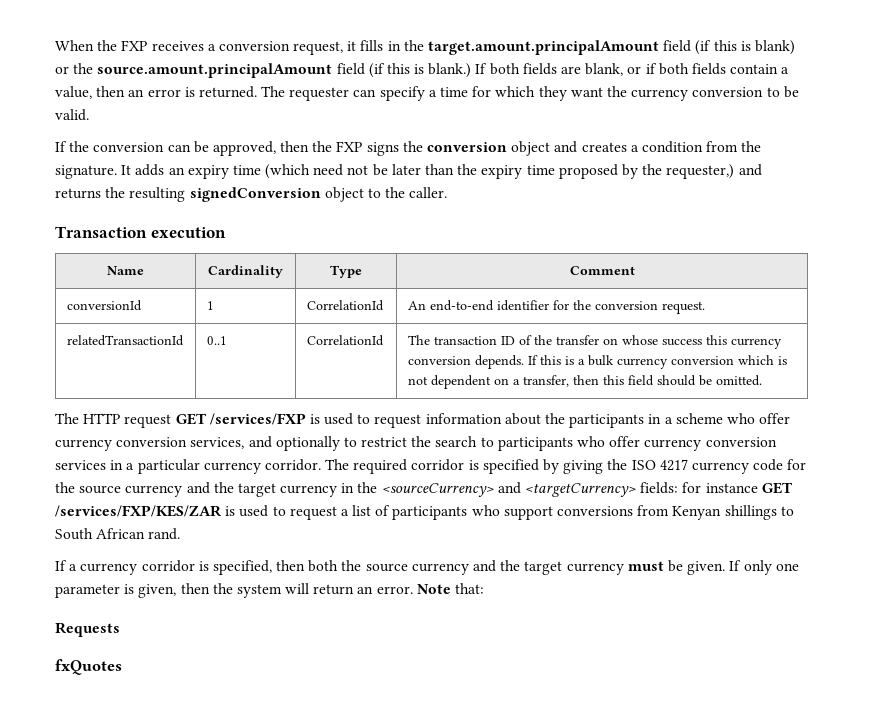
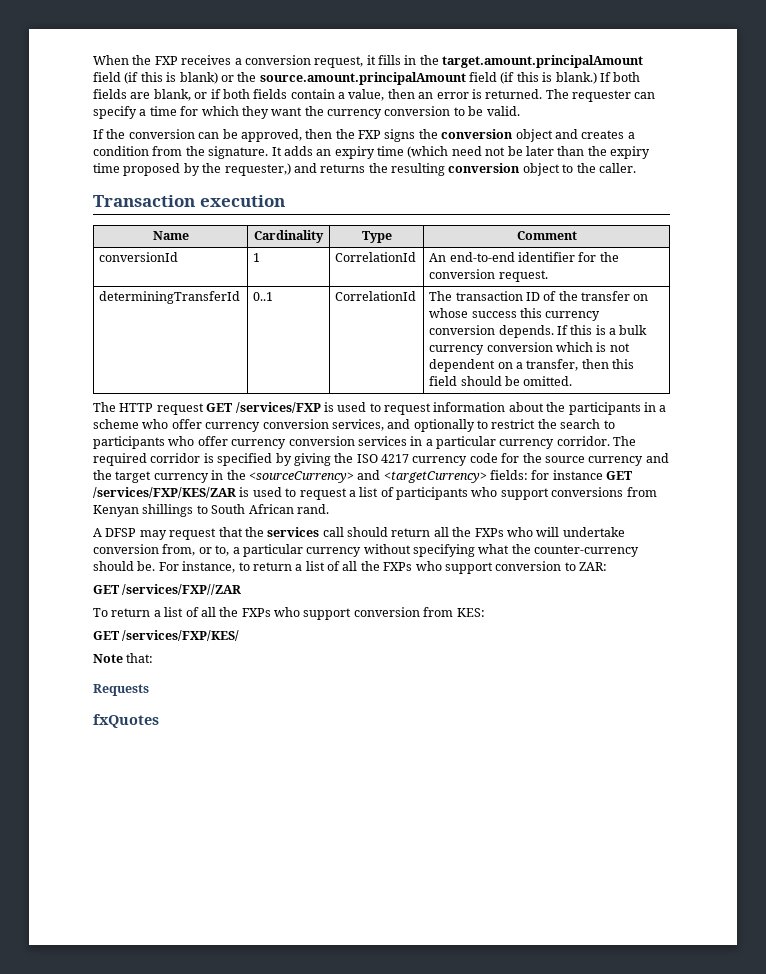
[189,187,321,202] signedConversion -> [448,163,521,173] conversion
[66,335,184,346] relatedTransactionId -> [99,291,241,304] determiningTransferId
[55,560,799,575] [55,583,413,598] If a currency corridor is specified, then both the source currency and the target currency must be given. If only one parameter is given, then the system will return an error. -> [93,527,625,540] [93,544,640,557] [93,561,607,574] [93,584,242,595] [93,607,485,620] [93,630,240,641] A DFSP may request that the services call should return all the FXPs who will undertake conversion from, or to, a particular currency without specifying what the counter-currency should be. For instance, to return a list of all the FXPs who support conversion to ZAR: // GET /services/FXP//ZAR // To return a list of all the FXPs who support conversion from KES: // GET /services/FXP/KES/ //

